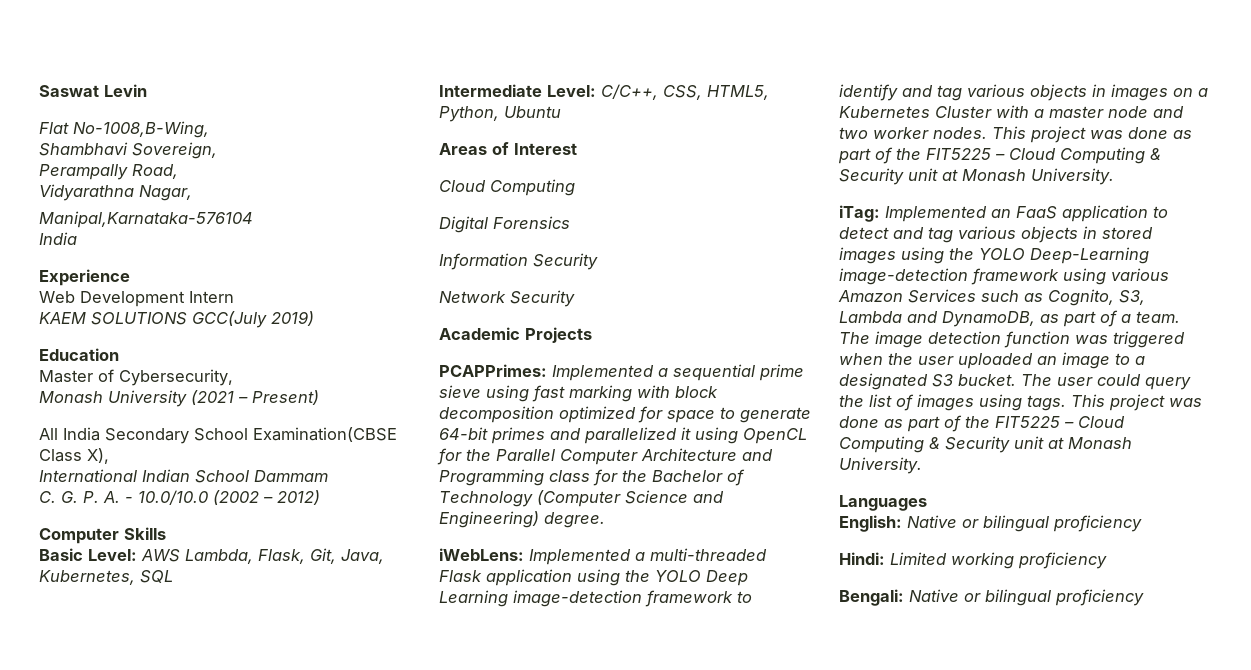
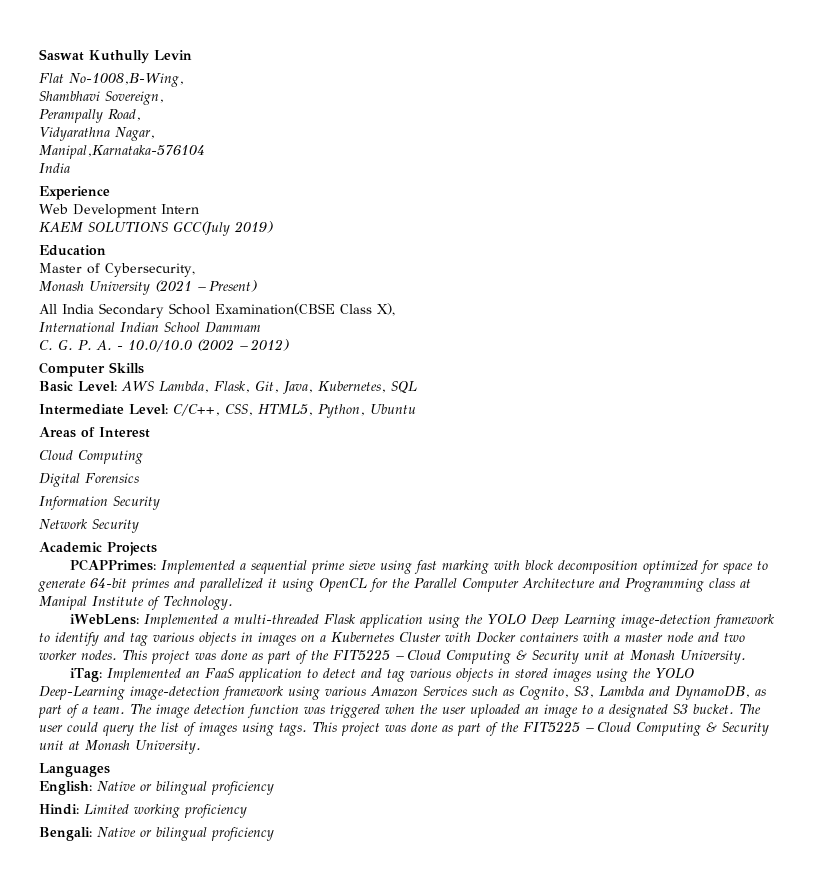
(99, 91) none -> [89,50,149,64] Kuthully
[593,469,745,486] [439,490,724,507] [439,511,605,528] for the Bachelor of Technology (Computer Science and Engineering) degree. -> [740,579,751,588] [39,596,233,610] at Manipal Institute of Technology.
(1029, 111) none -> [476,632,609,643] Docker containers with

